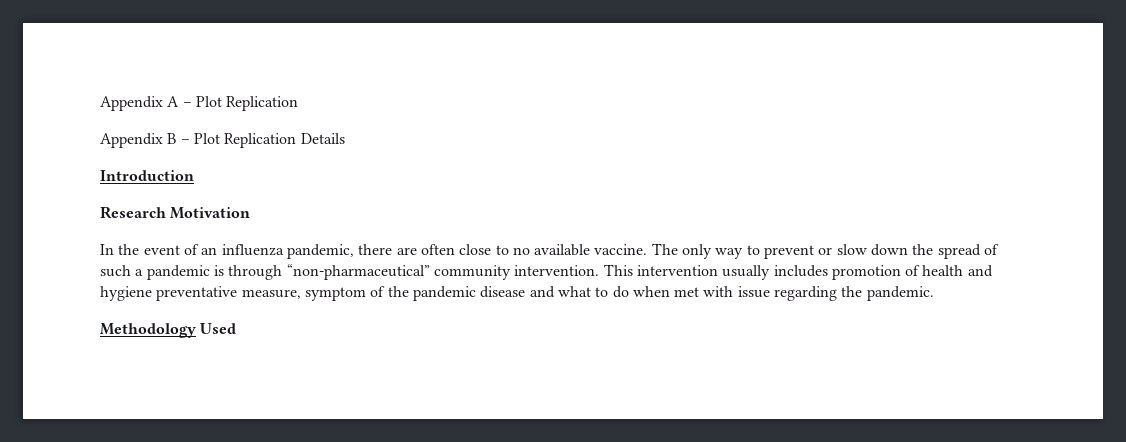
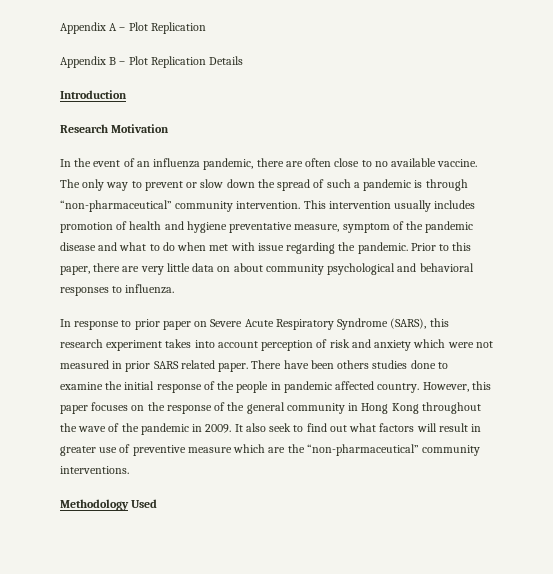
(934, 293) none -> [410,242,472,251] [60,263,474,275] [60,284,175,296] [60,318,449,330] [60,339,493,351] [60,360,448,372] [60,381,491,393] [60,402,481,414] [60,423,482,435] [60,444,481,456] [60,466,129,474] Prior to this paper, there are very little data on about community psychological and behavioral responses to influenza. // In response to prior paper on Severe Acute Respiratory Syndrome (SARS), this research experiment takes into account perception of risk and anxiety which were not measured in prior SARS related paper. There have been others studies done to examine the initial response of the people in pandemic affected country. However, this paper focuses on the response of the general community in Hong Kong throughout the wave of the pandemic in 2009. It also seek to find out what factors will result in greater use of preventive measure which are the “non-pharmaceutical” community interventions.

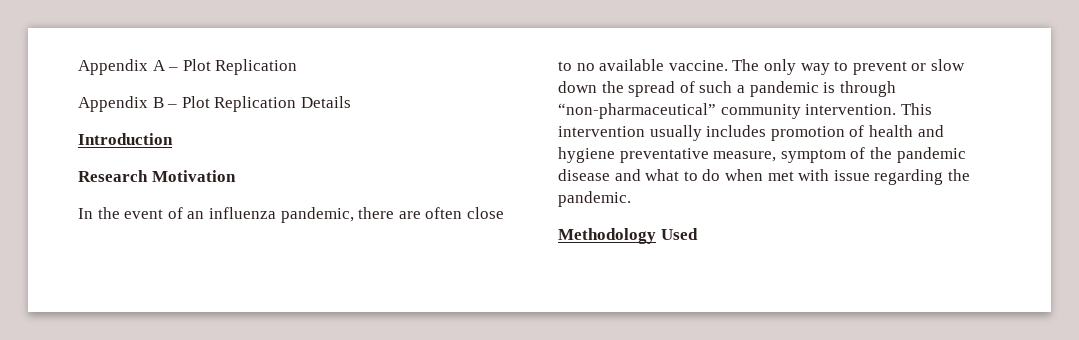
[410,242,472,251] [60,263,474,275] [60,284,175,296] [60,318,449,330] [60,339,493,351] [60,360,448,372] [60,381,491,393] [60,402,481,414] [60,423,482,435] [60,444,481,456] [60,466,129,474] Prior to this paper, there are very little data on about community psychological and behavioral responses to influenza. // In response to prior paper on Severe Acute Respiratory Syndrome (SARS), this research experiment takes into account perception of risk and anxiety which were not measured in prior SARS related paper. There have been others studies done to examine the initial response of the people in pandemic affected country. However, this paper focuses on the response of the general community in Hong Kong throughout the wave of the pandemic in 2009. It also seek to find out what factors will result in greater use of preventive measure which are the “non-pharmaceutical” community interventions. -> (631, 199) none

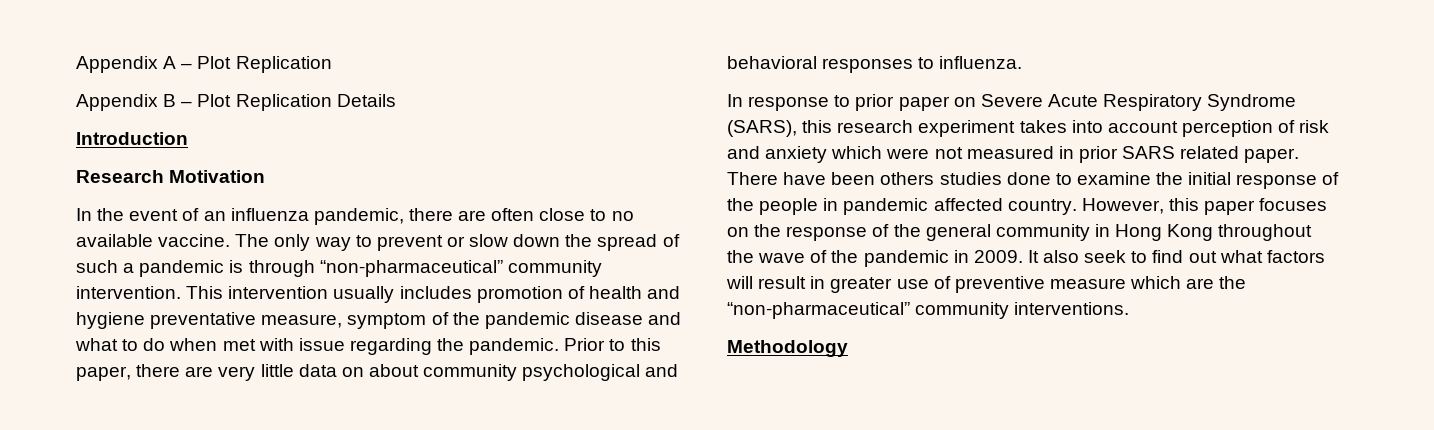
(631, 199) none -> [564,338,661,351] [76,364,679,381] [727,56,1023,73] [727,94,1297,111] [727,120,1330,137] [727,146,1300,163] [727,172,1340,189] [727,198,1328,215] [727,224,1313,241] [727,250,1325,267] [726,276,1247,293] [727,302,1130,319] Prior to this paper, there are very little data on about community psychological and behavioral responses to influenza. // In response to prior paper on Severe Acute Respiratory Syndrome (SARS), this research experiment takes into account perception of risk and anxiety which were not measured in prior SARS related paper. There have been others studies done to examine the initial response of the people in pandemic affected country. However, this paper focuses on the response of the general community in Hong Kong throughout the wave of the pandemic in 2009. It also seek to find out what factors will result in greater use of preventive measure which are the “non-pharmaceutical” community interventions.
[660,228,698,240] Used -> (848, 348) none

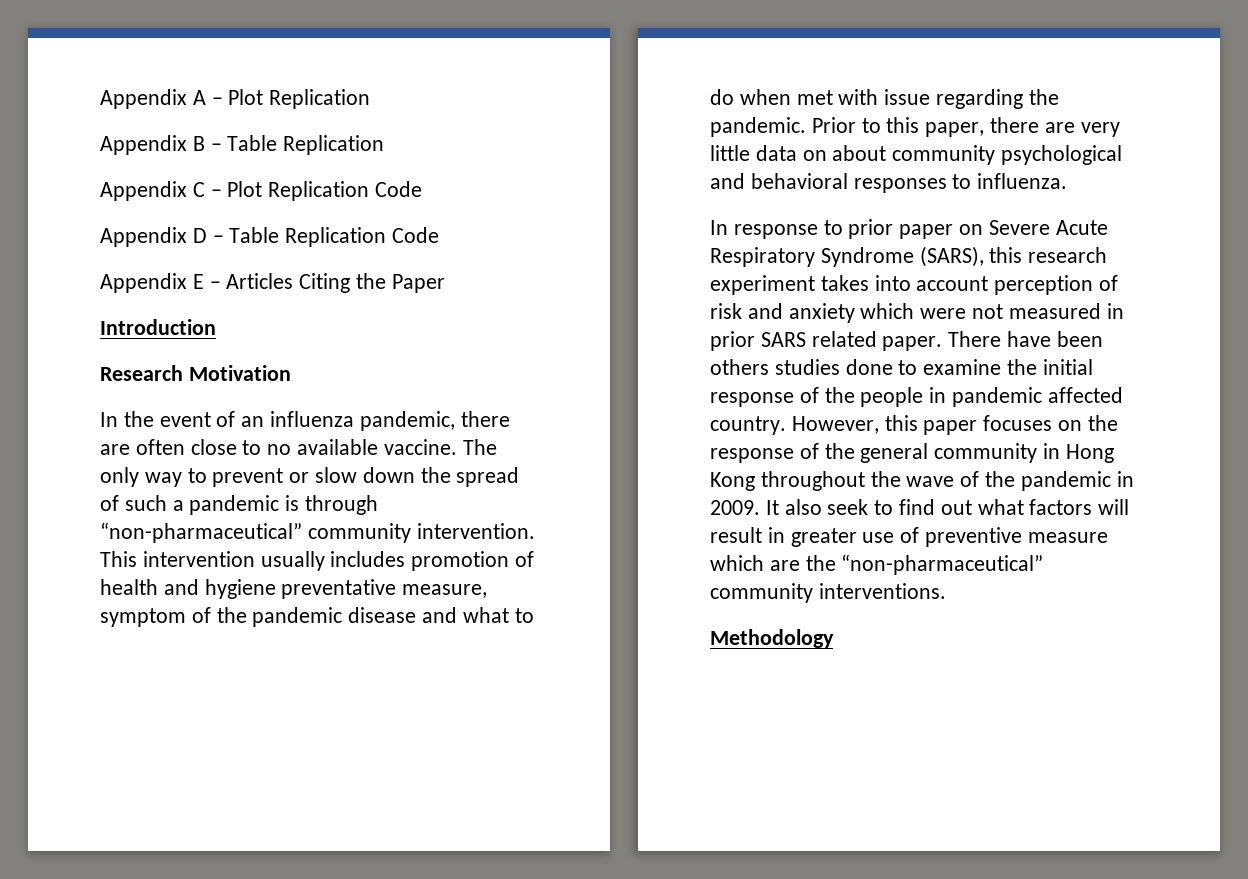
[197,94,396,111] Plot Replication Details -> [227,135,385,155] [100,181,423,201] [100,227,440,247] [100,273,445,293] Table Replication // Appendix C – Plot Replication Code // Appendix D – Table Replication Code // Appendix E – Articles Citing the Paper

